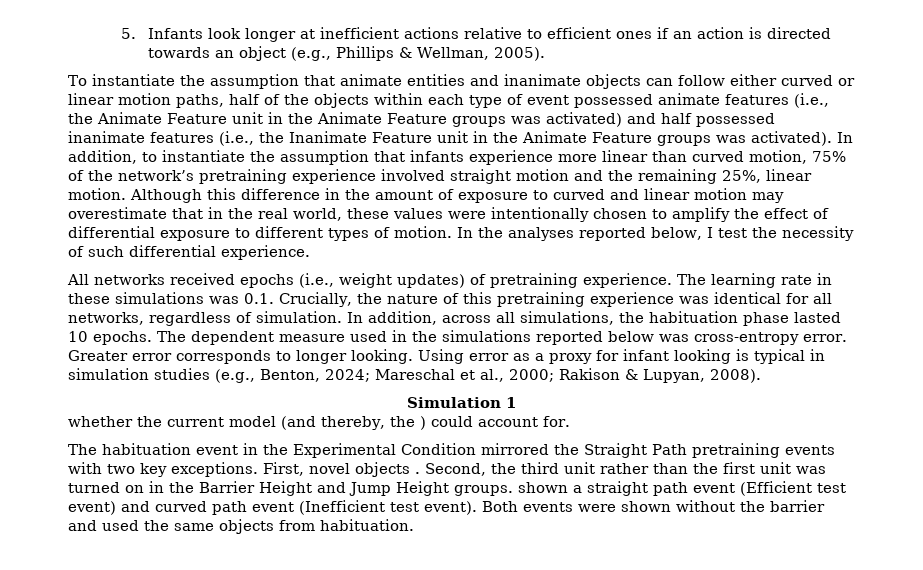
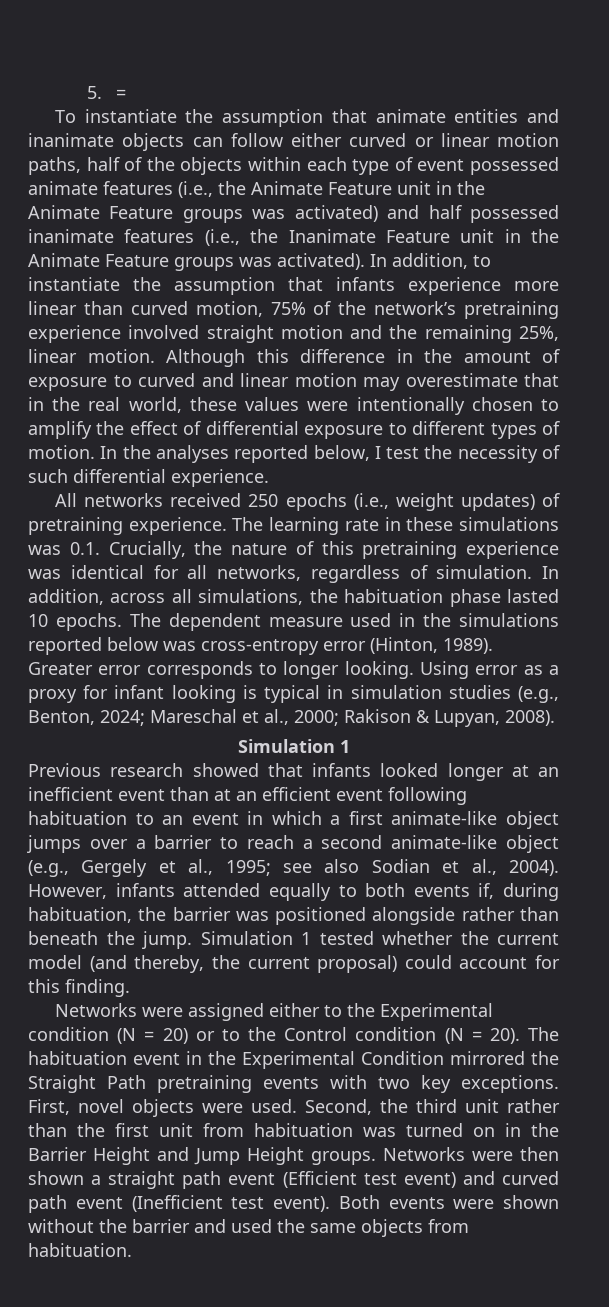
[147,27,831,42] [147,46,545,61] Infants look longer at inefficient actions relative to efficient ones if an action is directed towards an object (e.g., Phillips & Wellman, 2005). -> [116,89,127,99] =
(235, 279) none -> [248,494,279,507] 250
[803,334,847,342] error. -> [323,637,493,654] error (Hinton, 1989).
(516, 402) none -> [28,763,559,781] [28,787,467,805] [28,811,559,829] [27,835,559,853] [28,859,559,877] [28,883,559,901] [28,907,559,925] [28,931,374,949] Previous research showed that infants looked longer at an inefficient event than at an efficient event following habituation to an event in which a first animate-like object jumps over a barrier to reach a second animate-like object (e.g., Gergely et al., 1995; see also Sodian et al., 2004). However, infants attended equally to both events if, during habituation, the barrier was positioned alongside rather than beneath the jump. Simulation 1 tested
[419,416,570,430] ) could account for. // -> [247,955,560,973] [28,979,130,997] [55,1003,494,1021] [28,1027,520,1044] current proposal) could account for this finding. // Networks were assigned either to the Experimental condition (N = 20) or to the Control condition (N = 20).
[415,472,420,474] . -> [202,1099,297,1113] were used.
(791, 468) none -> [203,1123,353,1137] from habituation
(513, 490) none -> [383,1147,559,1161] Networks were then

